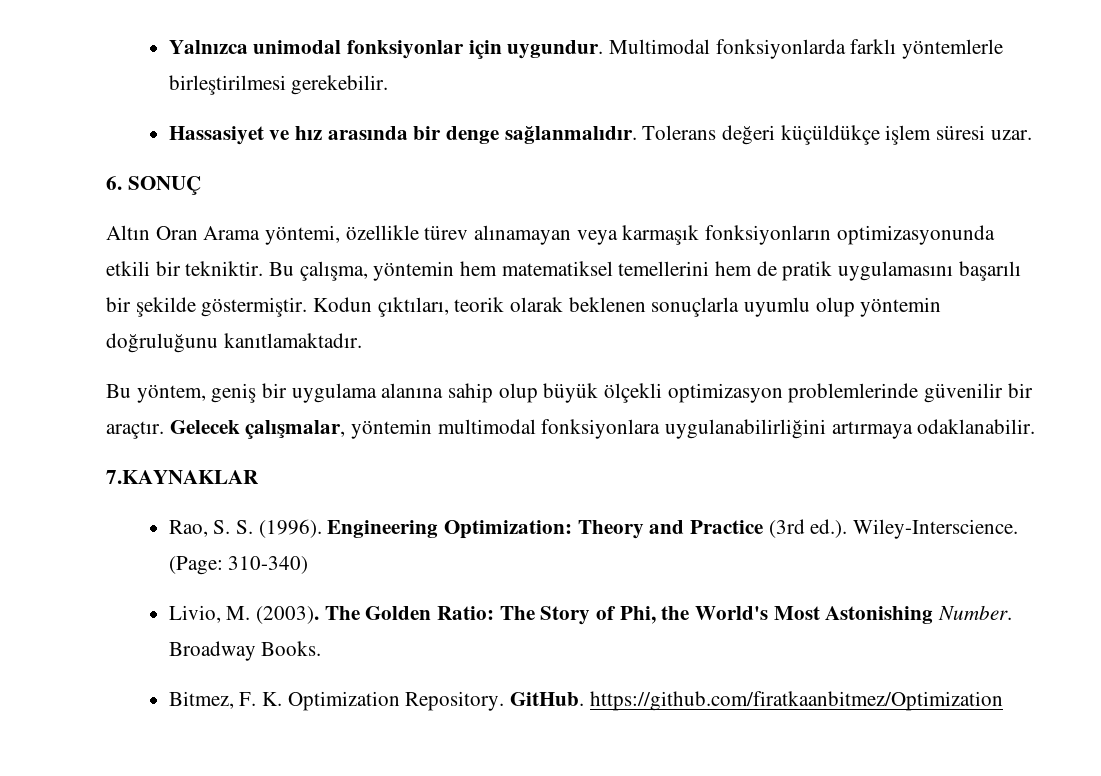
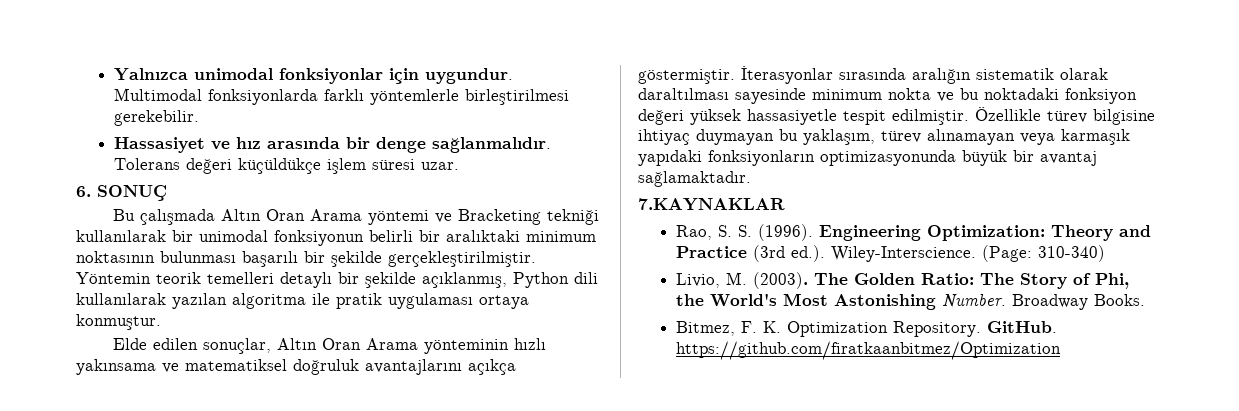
[106,225,419,245] Altın Oran Arama yöntemi, özellikle -> [113,209,600,225] [76,230,596,246] [76,251,536,267] [76,272,598,288] [76,293,529,309] [76,314,161,330] [113,338,547,354] [76,359,516,375] [638,66,1108,84] [638,88,1137,104] [638,107,1155,125] [638,129,875,145] Bu çalışmada Altın Oran Arama yöntemi ve Bracketing tekniği kullanılarak bir unimodal fonksiyonun belirli bir aralıktaki minimum noktasının bulunması başarılı bir şekilde gerçekleştirilmiştir. Yöntemin teorik temelleri detaylı bir şekilde açıklanmış, Python dili kullanılarak yazılan algoritma ile pratik uygulaması ortaya konmuştur. // Elde edilen sonuçlar, Altın Oran Arama yönteminin hızlı yakınsama ve matematiksel doğruluk avantajlarını açıkça göstermiştir. İterasyonlar sırasında aralığın sistematik olarak daraltılması sayesinde minimum nokta ve bu noktadaki fonksiyon değeri yüksek hassasiyetle tespit edilmiştir. Özellikle türev bilgisine ihtiyaç duymayan bu yaklaşım,
(700, 235) none -> [638,150,702,166] yapıdaki
[106,261,1021,281] [106,297,942,317] [106,333,362,353] [106,383,1033,403] [106,419,1036,439] etkili bir tekniktir. Bu çalışma, yöntemin hem matematiksel temellerini hem de pratik uygulamasını başarılı bir şekilde göstermiştir. Kodun çıktıları, teorik olarak beklenen sonuçlarla uyumlu olup yöntemin doğruluğunu kanıtlamaktadır. // Bu yöntem, geniş bir uygulama alanına sahip olup büyük ölçekli optimizasyon problemlerinde güvenilir bir araçtır. Gelecek çalışmalar, yöntemin multimodal fonksiyonlara uygulanabilirliğini artırmaya odaklanabilir. -> [962,150,1097,166] [638,171,751,187] büyük bir avantaj sağlamaktadır.

